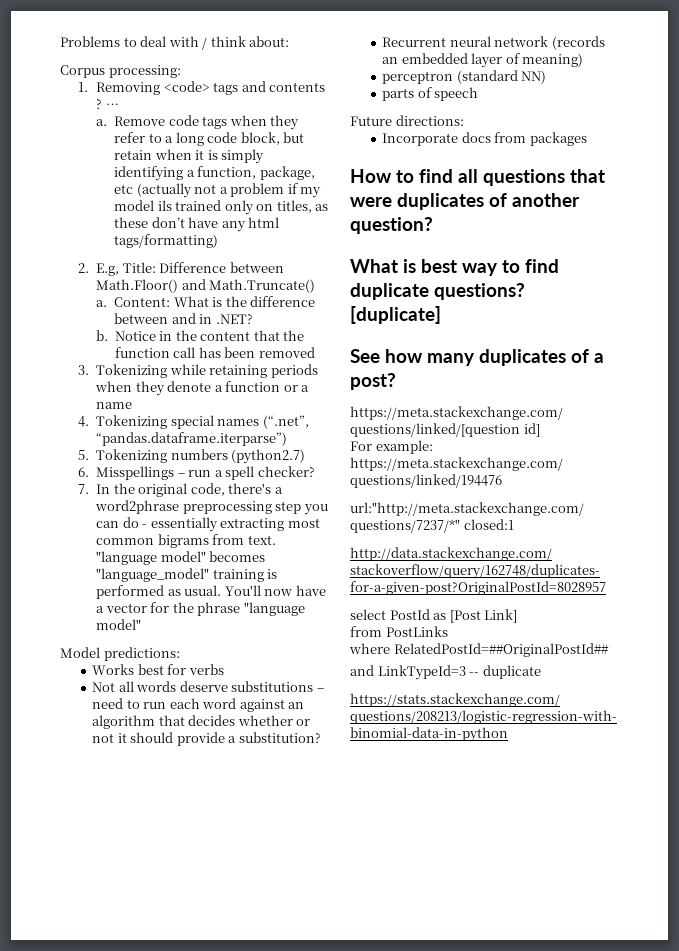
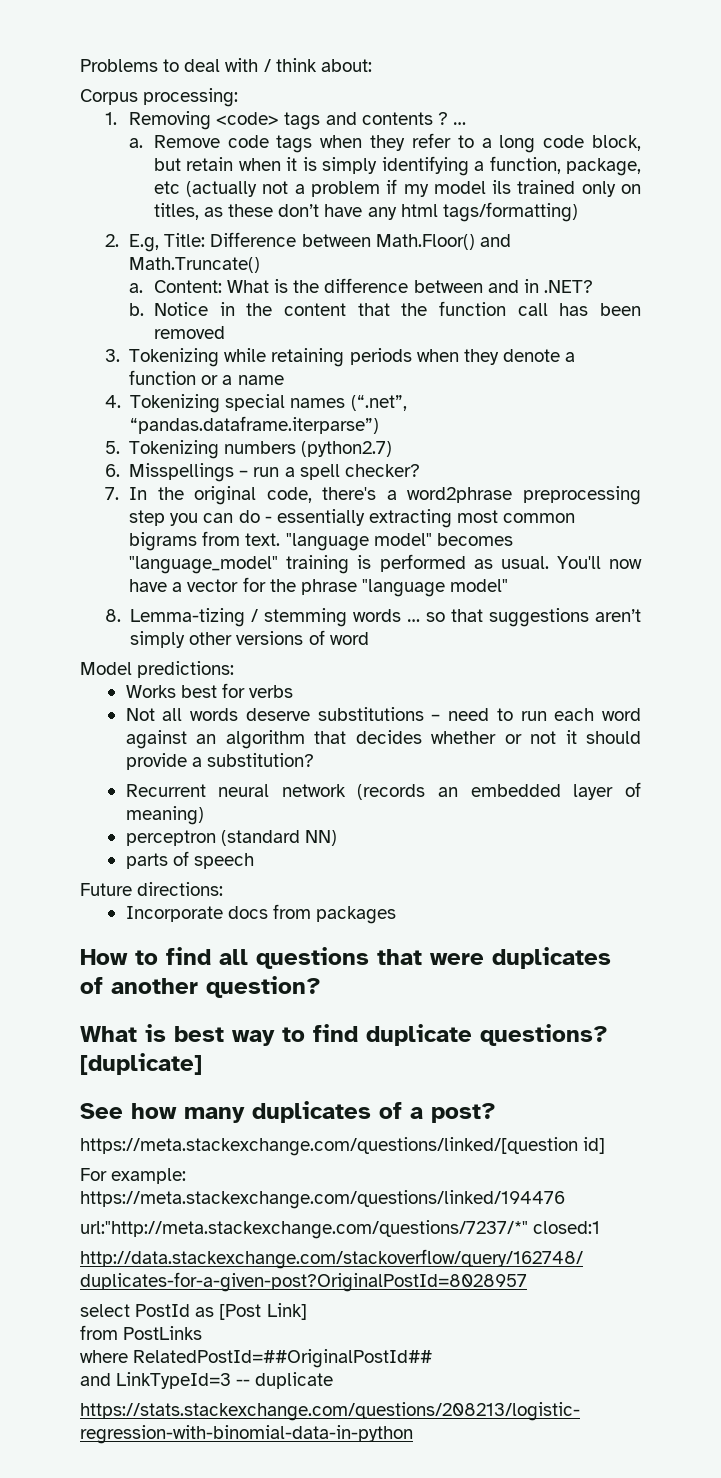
(142, 624) none -> [104,608,641,627] [130,630,369,648] // 8. Lemma-tizing / stemming words … so that suggestions aren’t simply other versions of word

